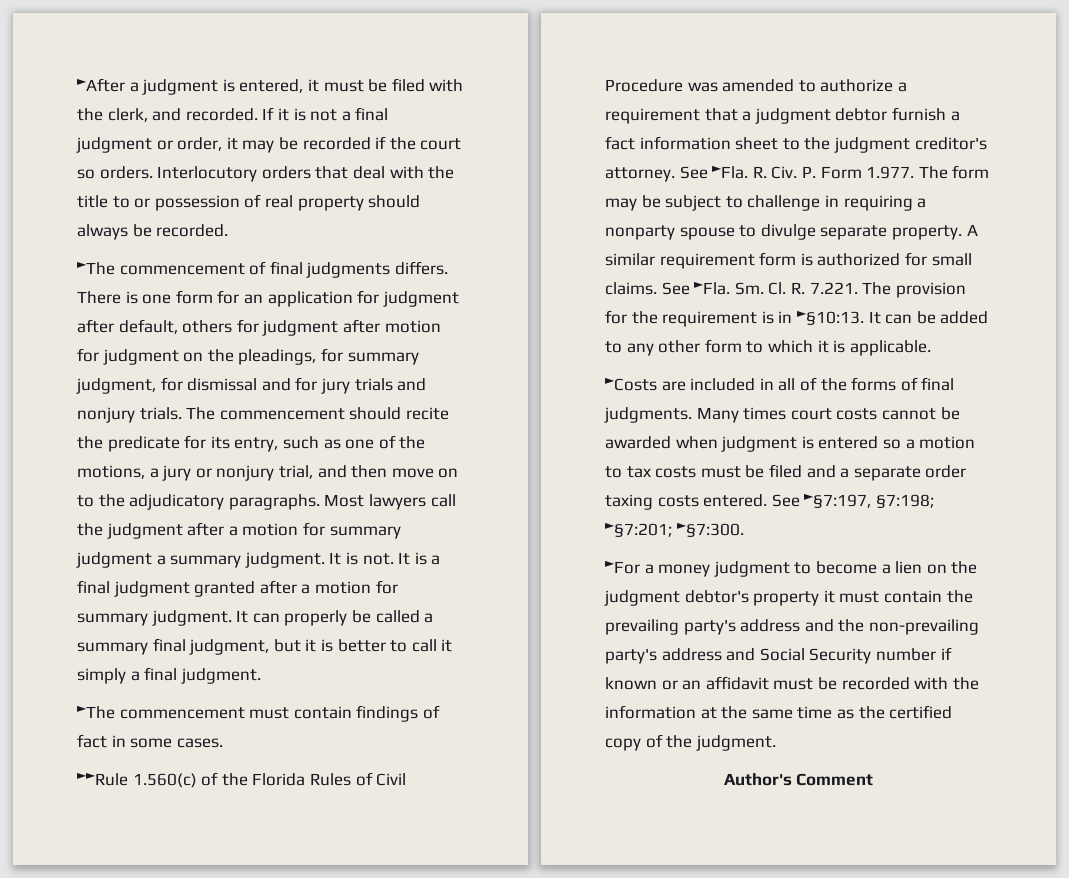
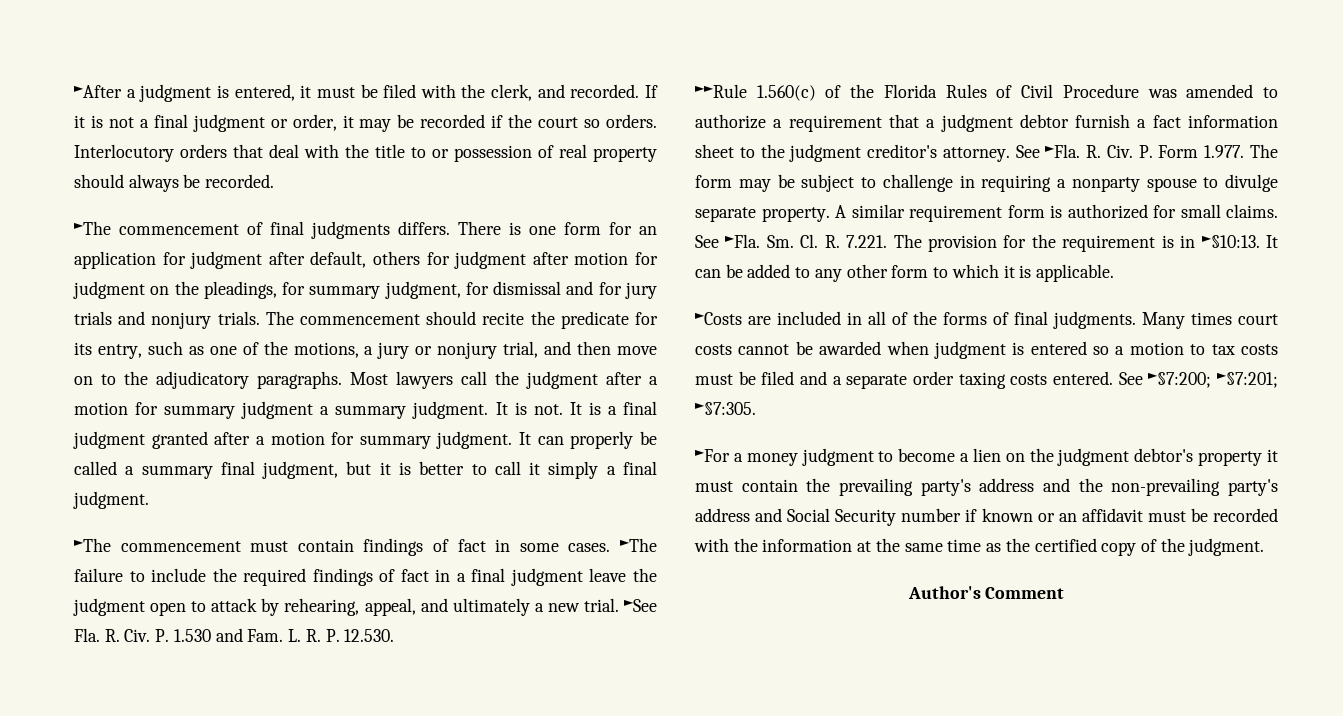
(223, 743) none -> [620,538,658,552] [74,568,658,586] [73,598,657,616] [74,628,395,642] ►The failure to include the required findings of fact in a final judgment leave the judgment open to attack by rehearing, appeal, and ultimately a new trial. ►See Fla. R. Civ. P. 1.530 and Fam. L. R. P. 12.530.
[804,493,934,508] [605,522,744,537] ►§7:197, §7:198; ►§7:201; ►§7:300. -> [1148,372,1278,388] [695,402,756,415] ►§7:200; ►§7:201; ►§7:305.

